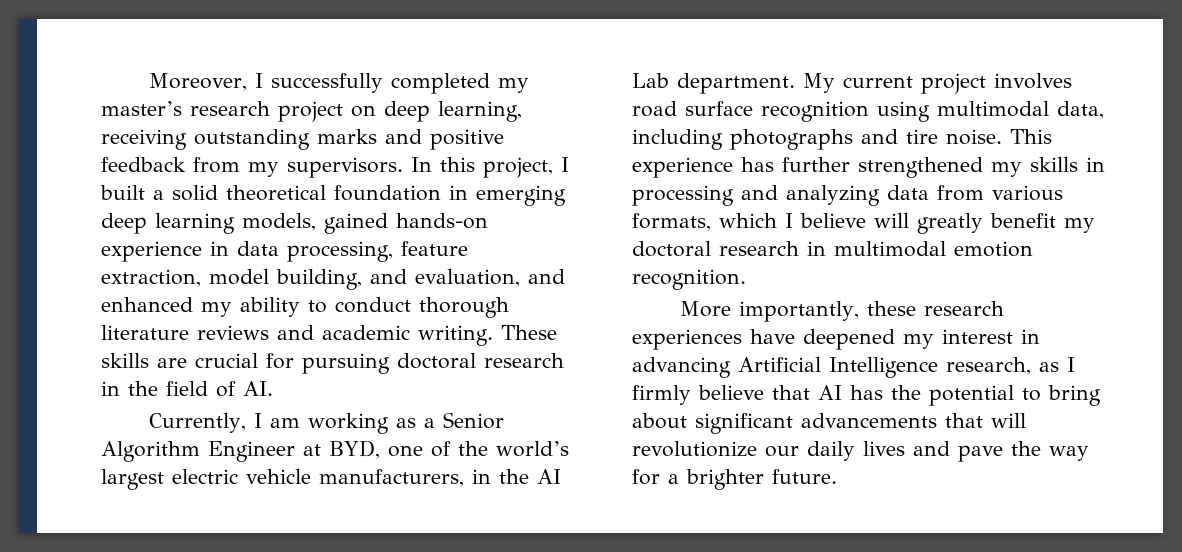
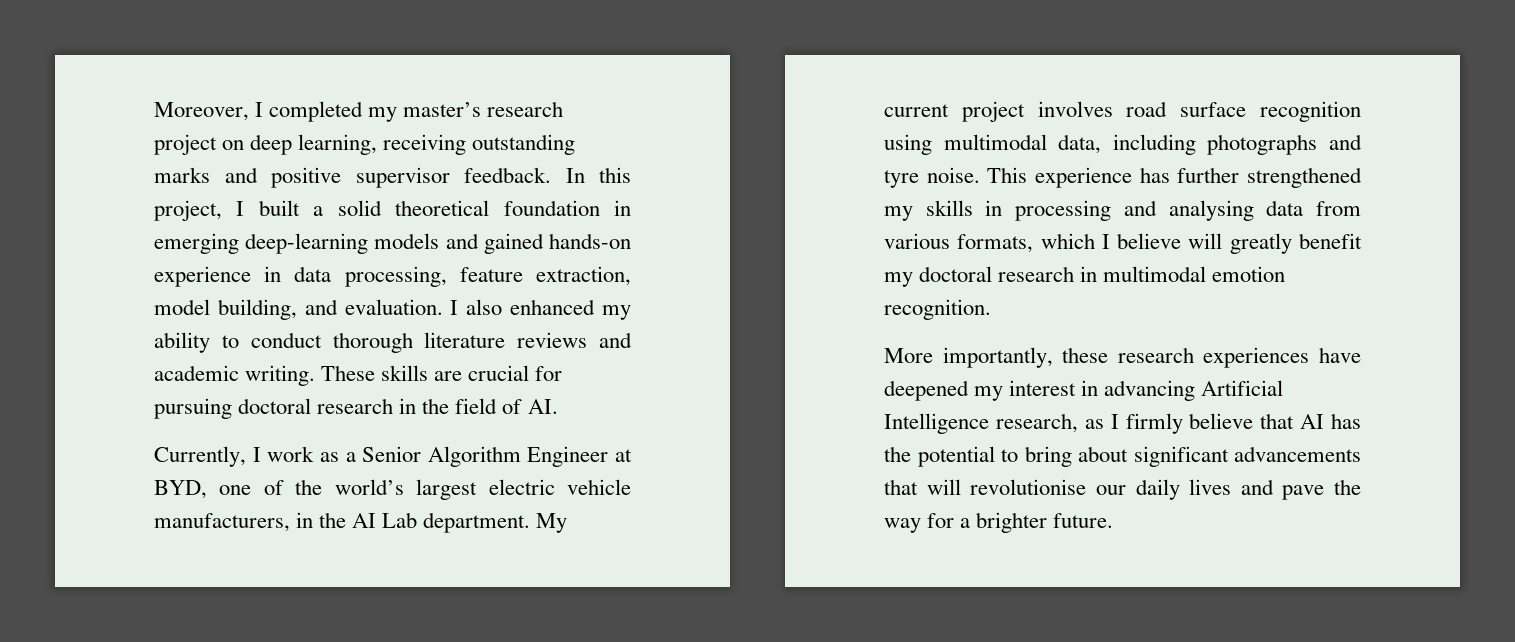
[271,73,384,93] successfully -> (264, 109) none
[101,157,403,178] feedback from my supervisors. -> [355,167,551,188] supervisor feedback.
[101,213,316,234] deep learning models, -> [245,233,479,254] deep-learning models and
[415,269,565,287] evaluation, and -> [344,299,503,315] evaluation. I also
[270,413,390,434] am working -> [267,446,315,462] work
[906,129,938,144] tire -> [884,170,919,188] tyre
[786,185,880,206] analyzing -> [1168,200,1254,221] analysing
[632,441,757,457] revolutionize -> [970,479,1087,495] revolutionise

